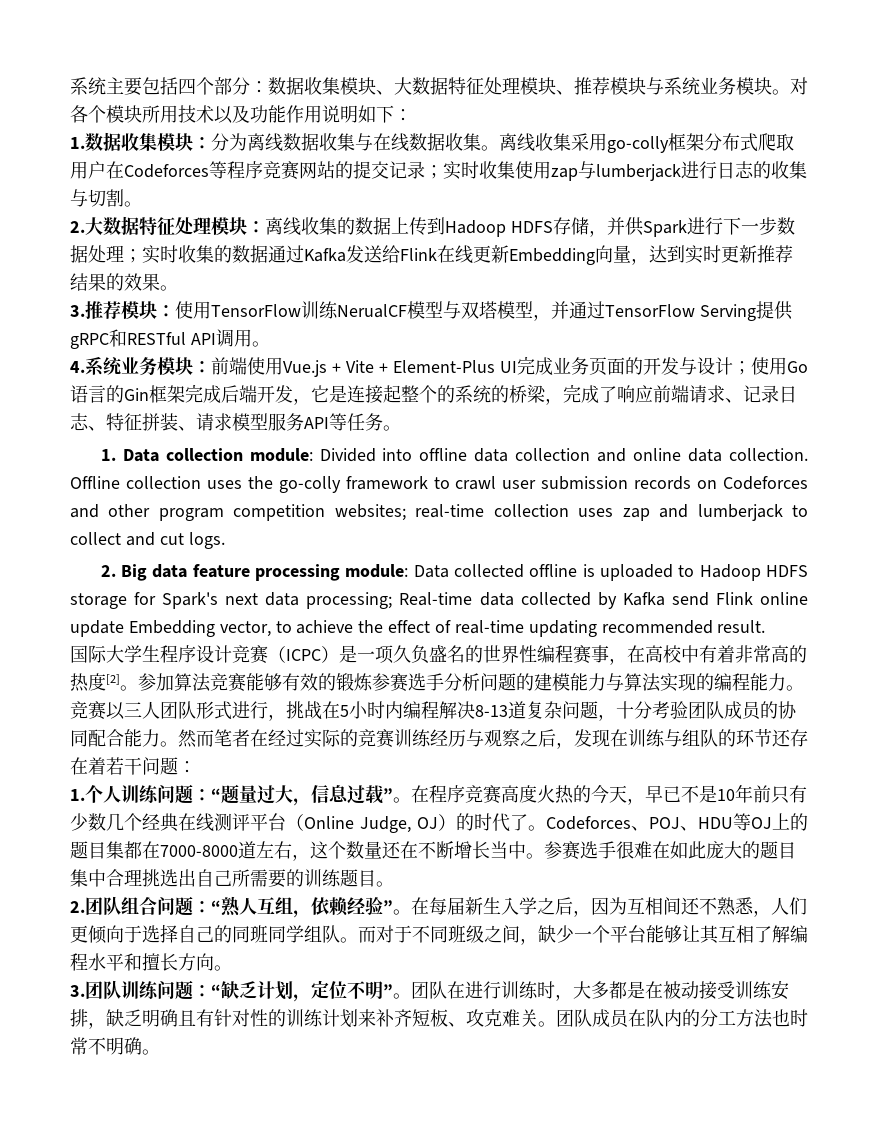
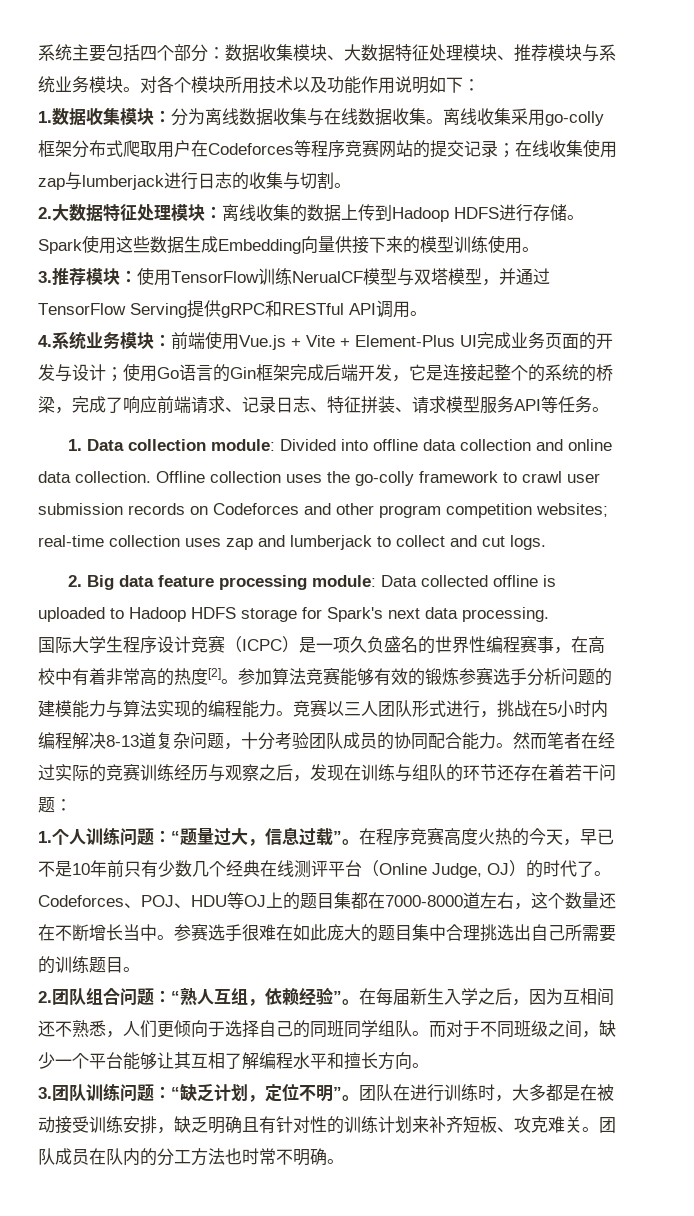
[443,161,479,180] 实时 -> [515,140,549,157] 在线
[552,217,795,237] [70,245,793,265] [70,273,160,291] 存储，并供Spark进行下一步数据处理；实时收集的数据通过Kafka发送给Flink在线更新Embedding向量，达到实时更新推荐结果的效果 -> [499,204,584,222] [38,235,522,254] 进行存储。Spark使用这些数据生成Embedding向量供接下来的模型训练使用
[306,592,809,609] [70,620,766,637] processing; Real-time data collected by Kafka send Flink online update Embedding vector, to achieve the effect of real-time updating recommended result. -> [462,607,549,622] processing.

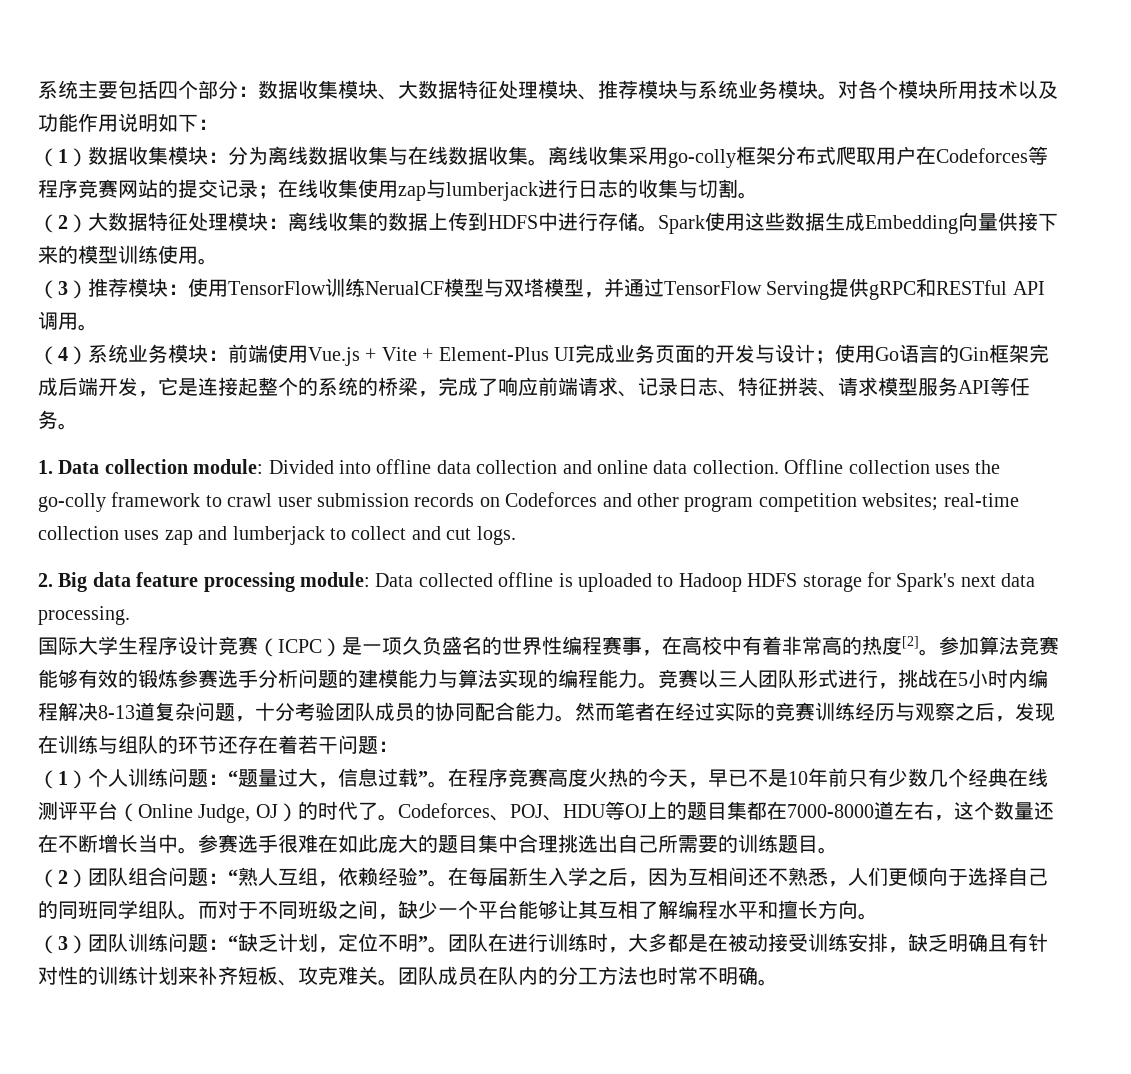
[38,111,52,123] 1. -> [38,148,88,167] （1）
[38,207,52,219] 2. -> [38,214,88,233] （2）
[392,207,499,222] Hadoop HDFS -> [488,212,558,231] HDFS中
[38,271,52,283] 3. -> [38,280,88,299] （3）
[38,335,52,347] 4. -> [38,346,88,365] （4）
[38,831,52,843] 1. -> [38,770,88,789] （1）
[38,991,52,1003] 2. -> [38,869,88,888] （2）
[38,1087,52,1099] 3. -> [38,935,88,954] （3）

